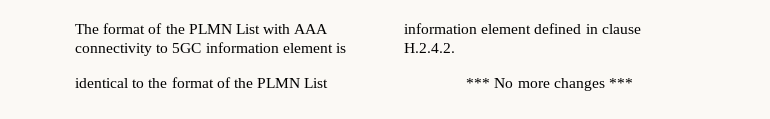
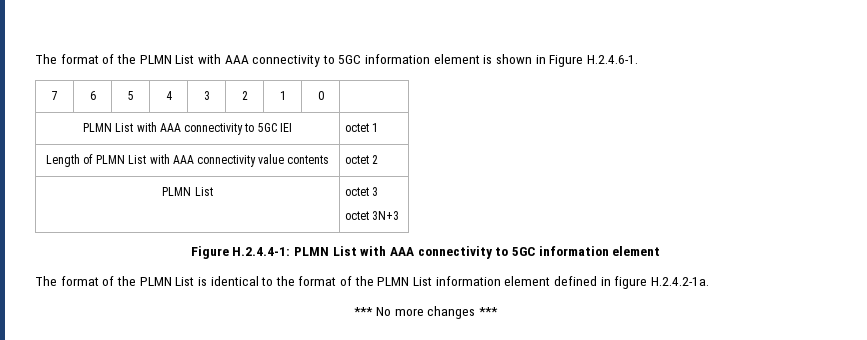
(346, 48) // -> [496,54,638,67] [51,91,58,100] [89,91,96,100] [127,91,134,100] [165,91,172,100] [203,91,210,100] [241,91,248,100] [279,91,286,100] [317,91,324,100] [83,122,292,135] [345,123,379,132] [45,154,330,167] [345,155,379,164] [162,187,213,196] [345,187,379,196] [345,211,400,220] [190,246,661,259] [35,276,207,286] shown in Figure H.2.4.6-1. // 7 | 6 | 5 | 4 | 3 | 2 | 1 | 0 | // PLMN List with AAA connectivity to 5GC IEI | octet 1 // Length of PLMN List with AAA connectivity value contents | octet 2 // PLMN List | octet 3 // octet 3N+3 // Figure H.2.4.4-1: PLMN List with AAA connectivity to 5GC information element // The format of the PLMN List is
[601,24,641,34] [404,43,455,53] clause H.2.4.2. -> [614,276,709,289] figure H.2.4.2-1a.

